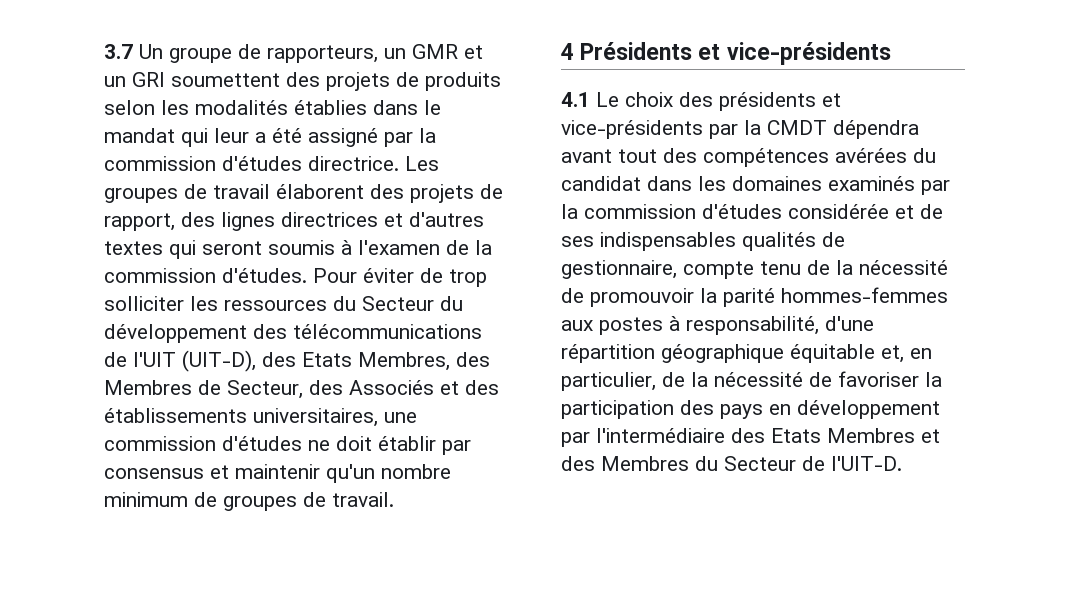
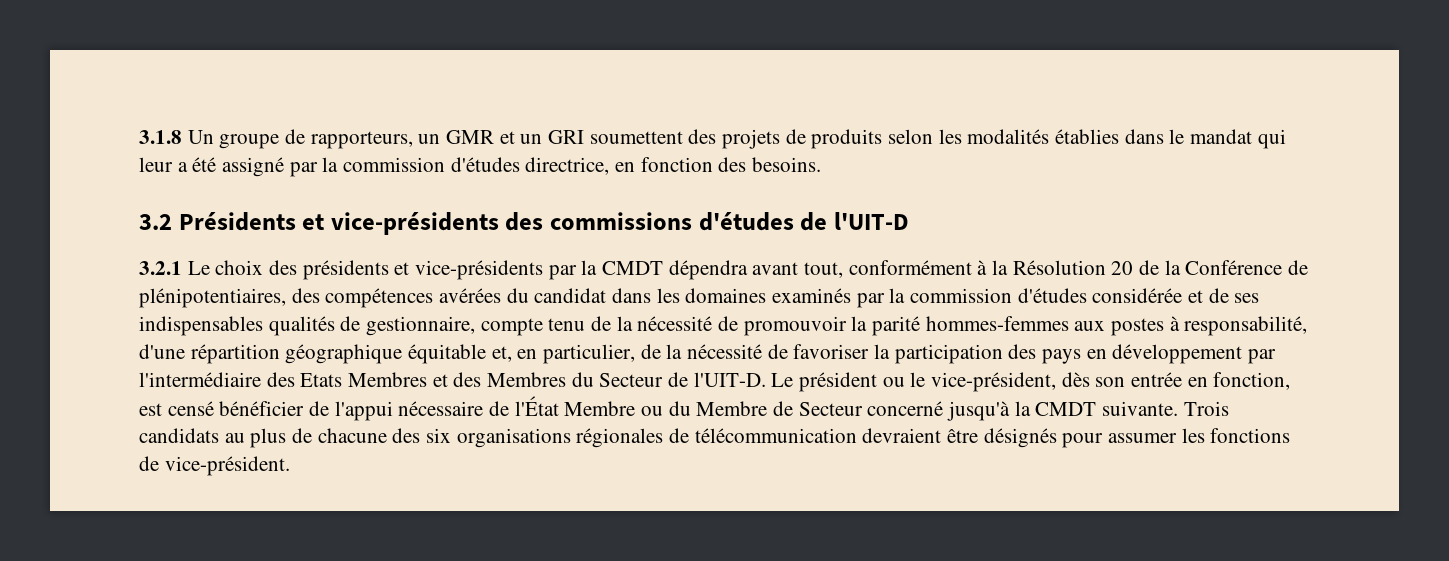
[104,44,133,59] 3.7 -> [139,130,182,144] 3.1.8
[308,156,439,171] [104,184,503,203] [104,212,484,231] [104,240,492,259] [104,268,487,287] [104,296,463,311] [104,324,482,343] [104,350,490,372] [104,380,499,399] [104,408,417,427] [104,436,471,455] [104,464,451,483] [104,492,394,511] [561,42,891,65] [561,92,590,107] directrice. Les groupes de travail élaborent des projets de rapport, des lignes directrices et d'autres textes qui seront soumis à l'examen de la commission d'études. Pour éviter de trop solliciter les ressources du Secteur du développement des télécommunications de l'UIT (UIT-D), des Etats Membres, des Membres de Secteur, des Associés et des établissements universitaires, une commission d'études ne doit établir par consensus et maintenir qu'un nombre minimum de groupes de travail. // 4 Présidents et vice-présidents // 4.1 -> [525,157,822,175] [139,212,909,235] [139,261,182,275] directrice, en fonction des besoins. // 3.2 Présidents et vice-présidents des commissions d'études de l'UIT-D // 3.2.1
[618,149,657,163] tout -> [804,260,1309,278] [139,288,286,308] tout, conformément à la Résolution 20 de la Conférence de plénipotentiaires,
(902, 463) none -> [771,372,1291,392] [139,396,1229,421] [139,428,1291,448] [139,456,290,476] Le président ou le vice-président, dès son entrée en fonction, est censé bénéficier de l'appui nécessaire de l'État Membre ou du Membre de Secteur concerné jusqu'à la CMDT suivante. Trois candidats au plus de chacune des six organisations régionales de télécommunication devraient être désignés pour assumer les fonctions de vice-président.

